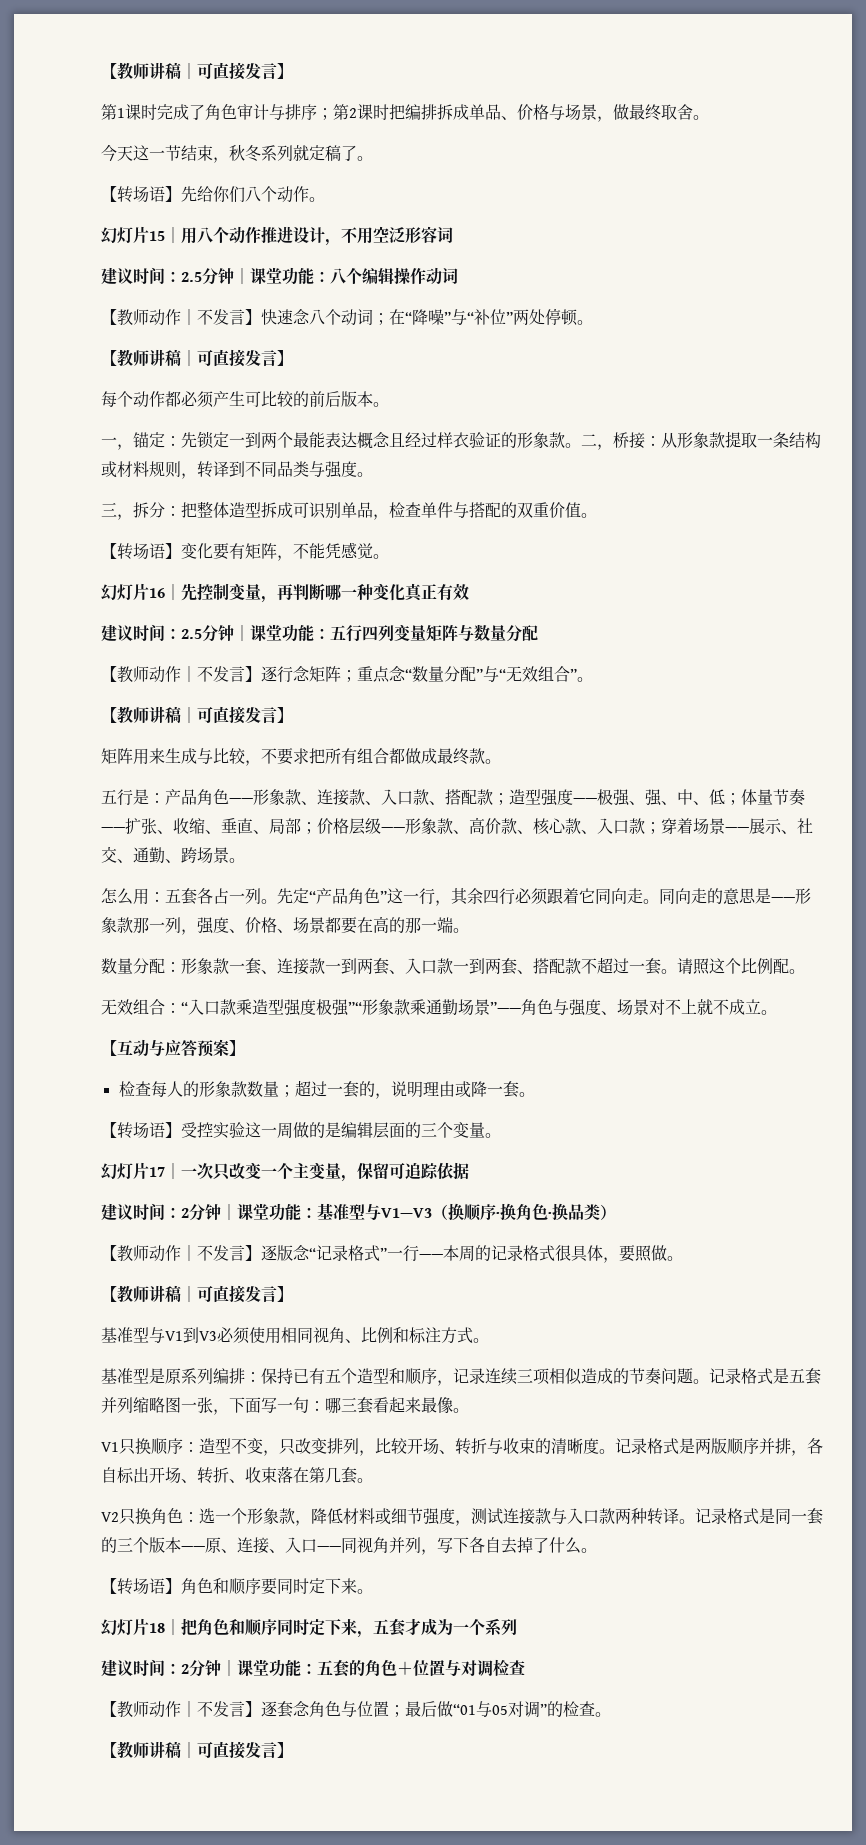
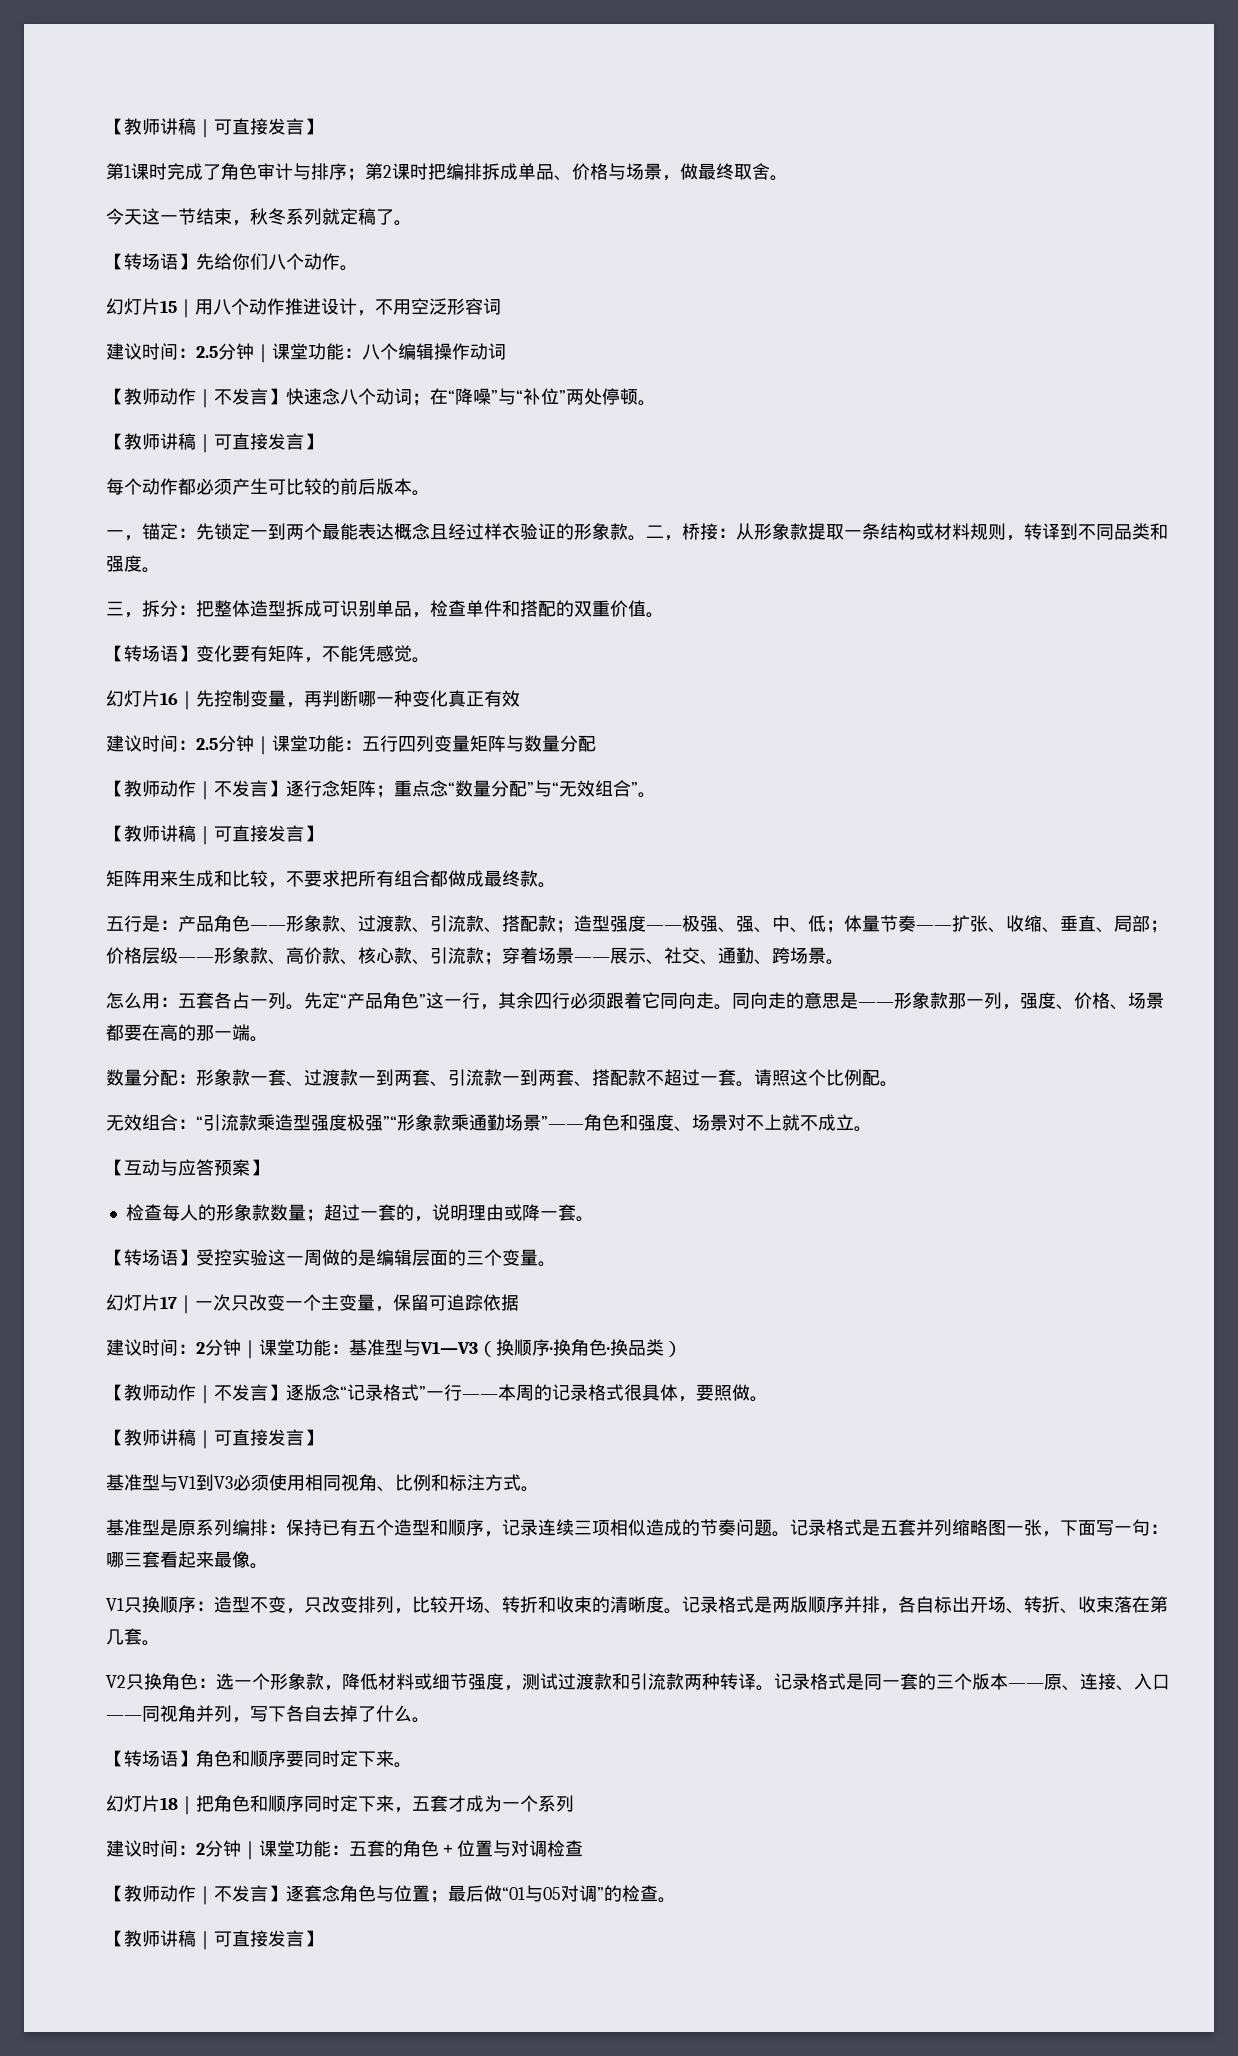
[309,461,325,477] 与 -> [1150,523,1168,540] 和
[453,502,469,518] 与 -> [502,600,520,617] 和
[197,748,213,764] 与 -> [214,870,232,887] 和
[317,789,413,806] 连接款、入口 -> [358,915,466,933] 过渡款、引流
[597,818,629,834] 入口 -> [430,947,466,964] 引流
[277,958,437,975] 连接款一到两套、入口 -> [304,1069,484,1087] 过渡款一到两套、引流
[188,999,220,1015] 入口 -> [203,1114,239,1131] 引流
[553,999,569,1015] 与 -> [620,1114,638,1131] 和
[487,1438,503,1454] 与 -> [538,1596,556,1613] 和
[503,1508,599,1525] 连接款与入口 -> [558,1673,666,1690] 过渡款和引流

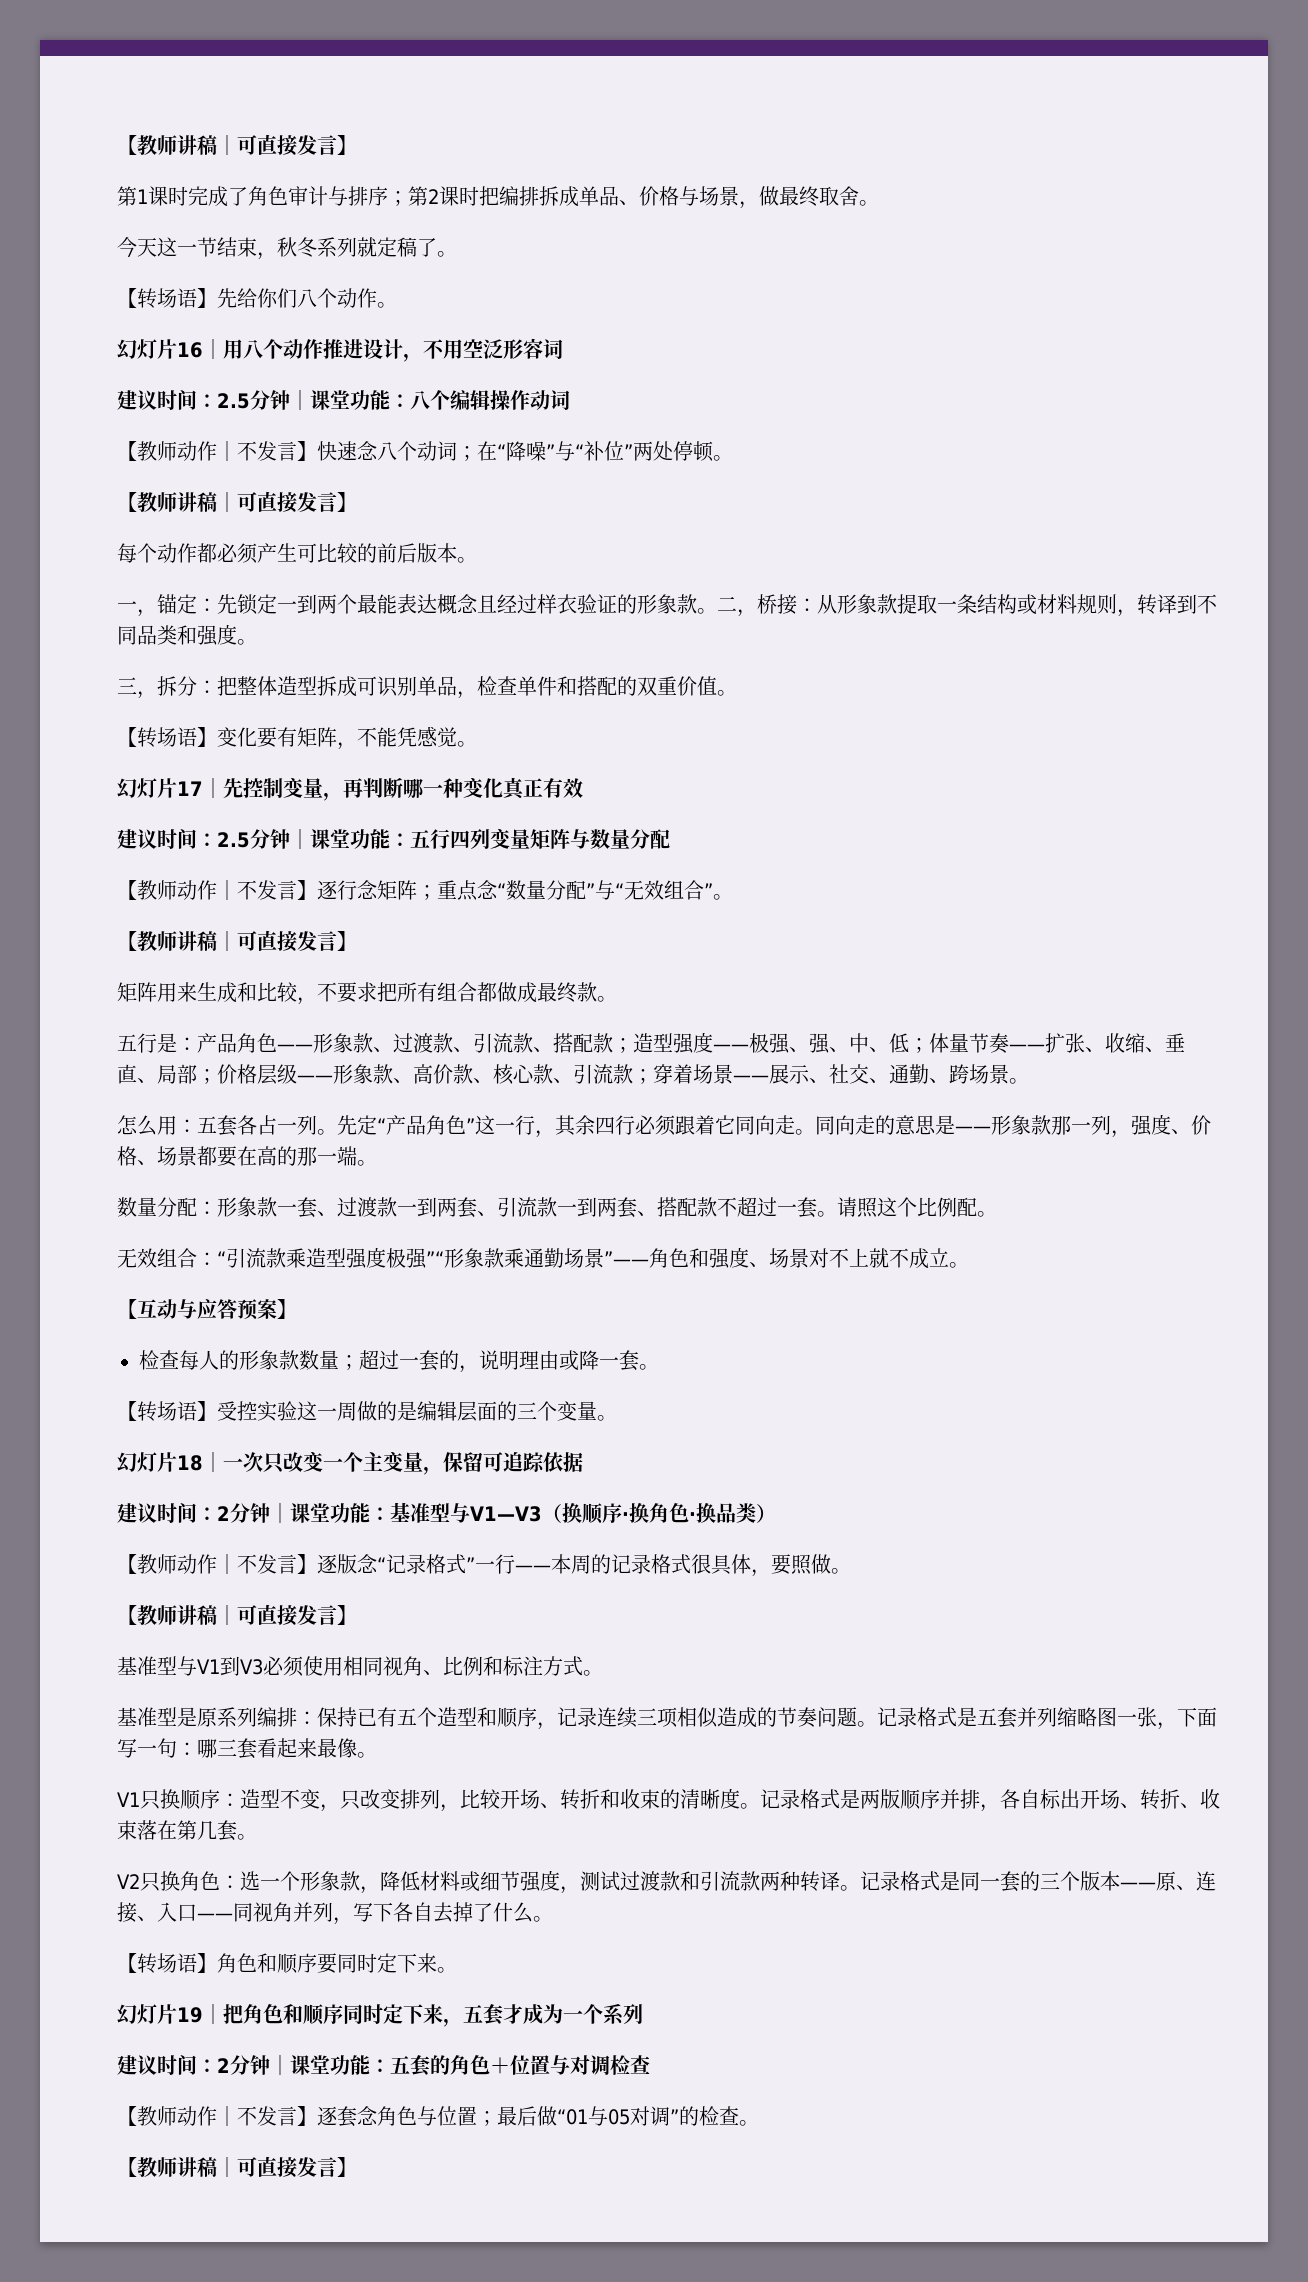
[160,300,177,313] 15 -> [177,342,203,358] 16
[160,692,178,705] 16 -> [177,781,203,796] 17
[160,1296,177,1309] 17 -> [177,1455,203,1471] 18
[160,1797,178,1810] 18 -> [177,2007,203,2023] 19

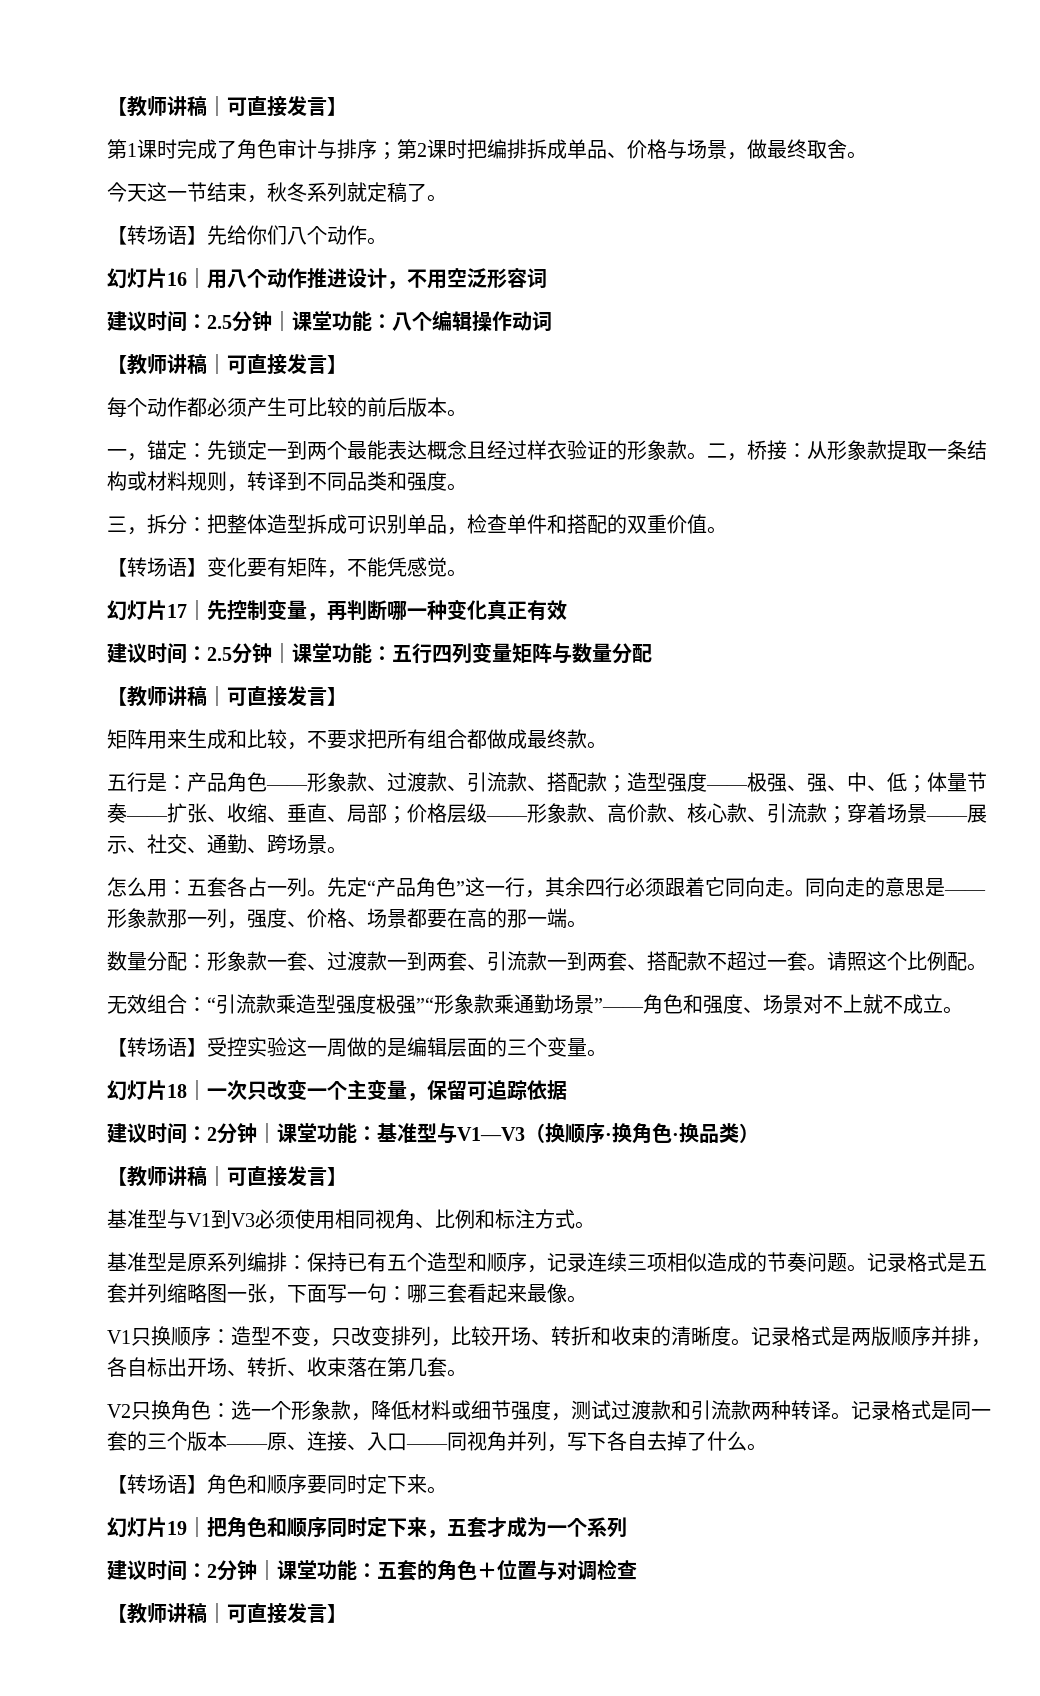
[117,441,733,462] // 【教师动作｜不发言】快速念八个动词；在“降噪”与“补位”两处停顿。 -> (552, 321) none
[117,880,733,901] // 【教师动作｜不发言】逐行念矩阵；重点念“数量分配”与“无效组合”。 -> (652, 653) none
[117,1299,297,1320] [139,1350,659,1373] // 【互动与应答预案】 // 检查每人的形象款数量；超过一套的，说明理由或降一套。 -> (963, 1010) none
[117,1554,851,1577] // 【教师动作｜不发言】逐版念“记录格式”一行——本周的记录格式很具体，要照做。 -> (759, 1133) none
[117,2106,759,2127] // 【教师动作｜不发言】逐套念角色与位置；最后做“01与05对调”的检查。 -> (637, 1570) none

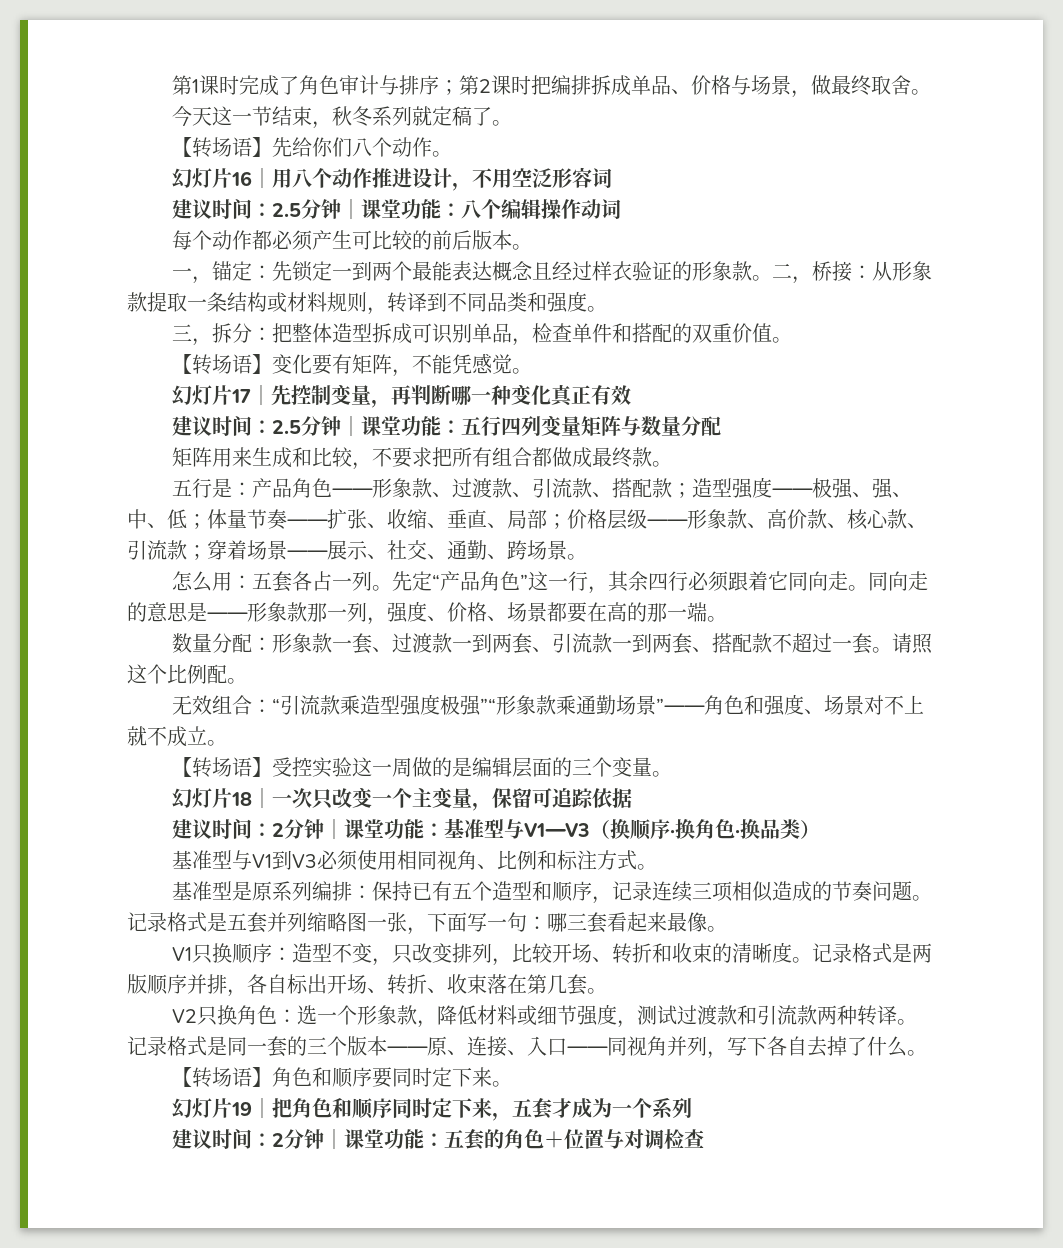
[107,96,347,117] 【教师讲稿｜可直接发言】 // -> (171, 85) none
[107,354,347,375] // 【教师讲稿｜可直接发言】 -> (621, 209) none
[107,686,347,707] // 【教师讲稿｜可直接发言】 -> (721, 426) none
[107,1166,347,1187] // 【教师讲稿｜可直接发言】 -> (820, 829) none
[107,1603,347,1624] // 【教师讲稿｜可直接发言】 -> (704, 1138) none

